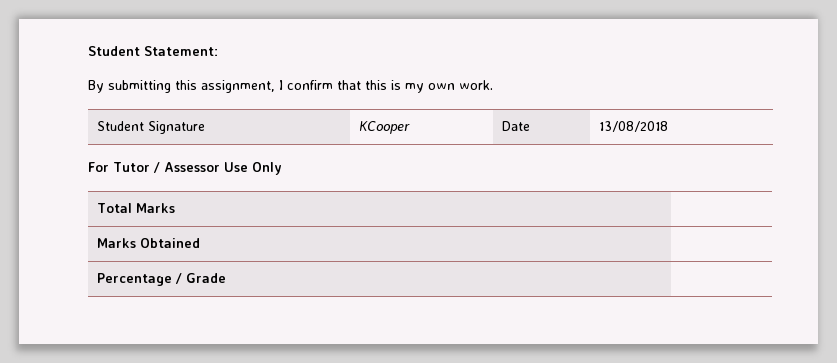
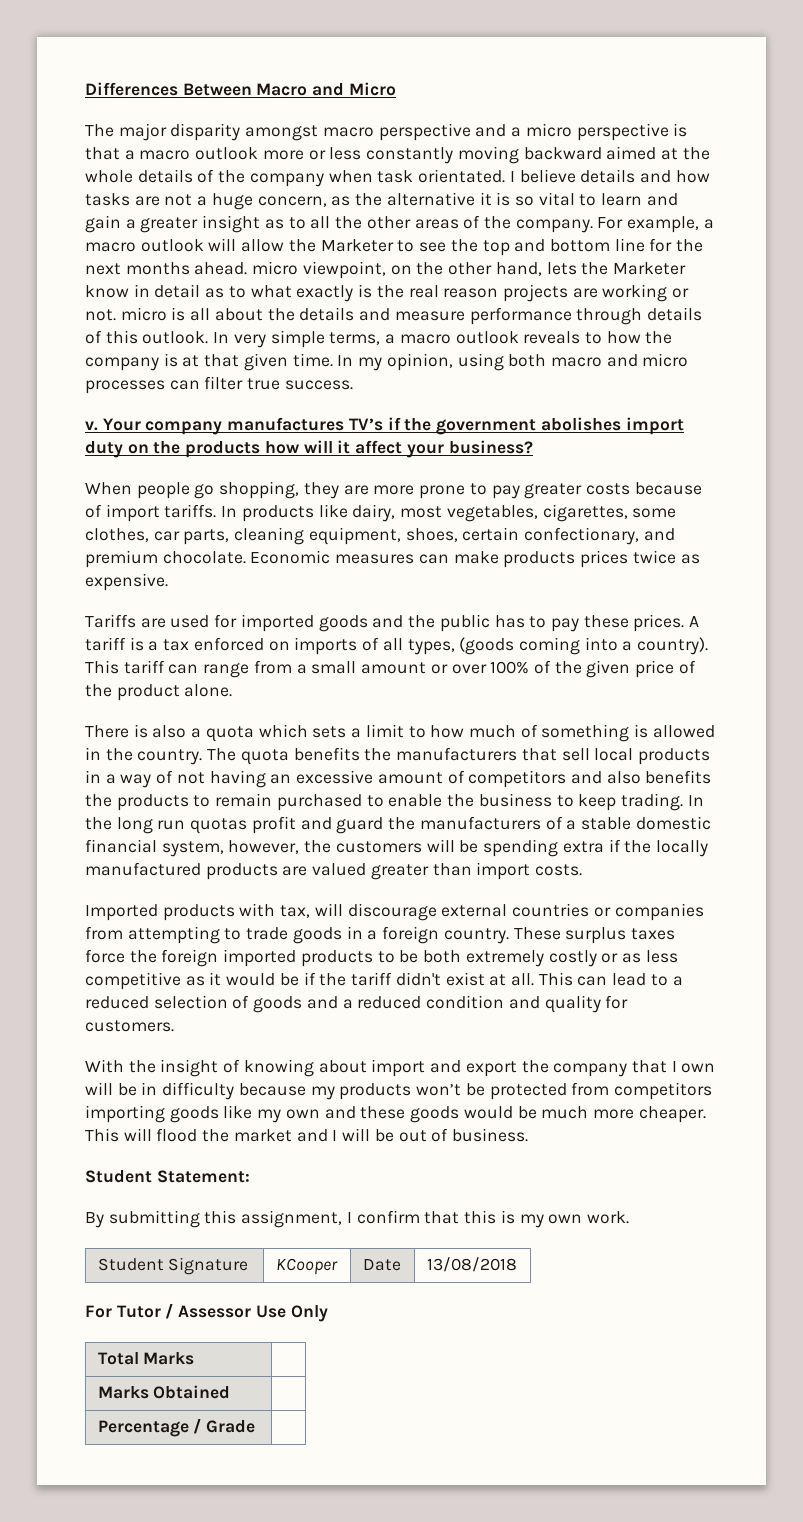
(88, 51) none -> [85,82,396,96] [85,123,688,141] [85,146,710,164] [85,169,710,187] [85,192,678,210] [85,215,714,233] [85,238,704,256] [85,261,686,279] [85,284,690,302] [85,307,702,325] [85,330,673,348] [85,353,689,371] [85,376,353,394] [85,417,684,435] [85,440,533,458] [85,481,702,499] [85,504,677,522] [85,527,675,545] [85,550,700,568] [85,573,168,591] [85,614,700,632] [85,637,709,655] [85,660,696,678] [85,684,233,701] [85,724,715,742] [85,747,710,765] [85,770,712,788] [85,793,704,811] [85,816,711,834] [85,839,708,857] [85,862,583,880] [85,903,704,921] [85,926,675,944] [85,949,678,967] [85,972,683,990] [85,995,629,1013] [85,1020,174,1032] [85,1059,716,1077] [85,1082,712,1100] [85,1105,706,1123] [85,1128,528,1142] Differences Between Macro and Micro // The major disparity amongst macro perspective and a micro perspective is that a macro outlook more or less constantly moving backward aimed at the whole details of the company when task orientated. I believe details and how tasks are not a huge concern, as the alternative it is so vital to learn and gain a greater insight as to all the other areas of the company. For example, a macro outlook will allow the Marketer to see the top and bottom line for the next months ahead. micro viewpoint, on the other hand, lets the Marketer know in detail as to what exactly is the real reason projects are working or not. micro is all about the details and measure performance through details of this outlook. In very simple terms, a macro outlook reveals to how the company is at that given time. In my opinion, using both macro and micro processes can filter true success. // v. Your company manufactures TV’s if the government abolishes import duty on the products how will it affect your business? // When people go shopping, they are more prone to pay greater costs because of import tariffs. In products like dairy, most vegetables, cigarettes, some clothes, car parts, cleaning equipment, shoes, certain confectionary, and premium chocolate. Economic measures can make products prices twice as expensive. // Tariffs are used for imported goods and the public has to pay these prices. A tariff is a tax enforced on imports of all types, (goods coming into a country). This tariff can range from a small amount or over 100% of the given price of the product alone. // There is also a quota which sets a limit to how much of something is allowed in the country. The quota benefits the manufacturers that sell local products in a way of not having an excessive amount of competitors and also benefits the products to remain purchased to enable the business to keep trading. In the long run quotas profit and guard the manufacturers of a stable domestic financial system, however, the customers will be spending extra if the locally manufactured products are valued greater than import costs. // Imported products with tax, will discourage external countries or companies from attempting to trade goods in a foreign country. These surplus taxes force the foreign imported products to be both extremely costly or as less competitive as it would be if the tariff didn't exist at all. This can lead to a reduced selection of goods and a reduced condition and quality for customers. // With the insight of knowing about import and export the company that I own will be in difficulty because my products won’t be protected from competitors importing goods like my own and these goods would be much more cheaper. This will flood the market and I will be out of business. //

